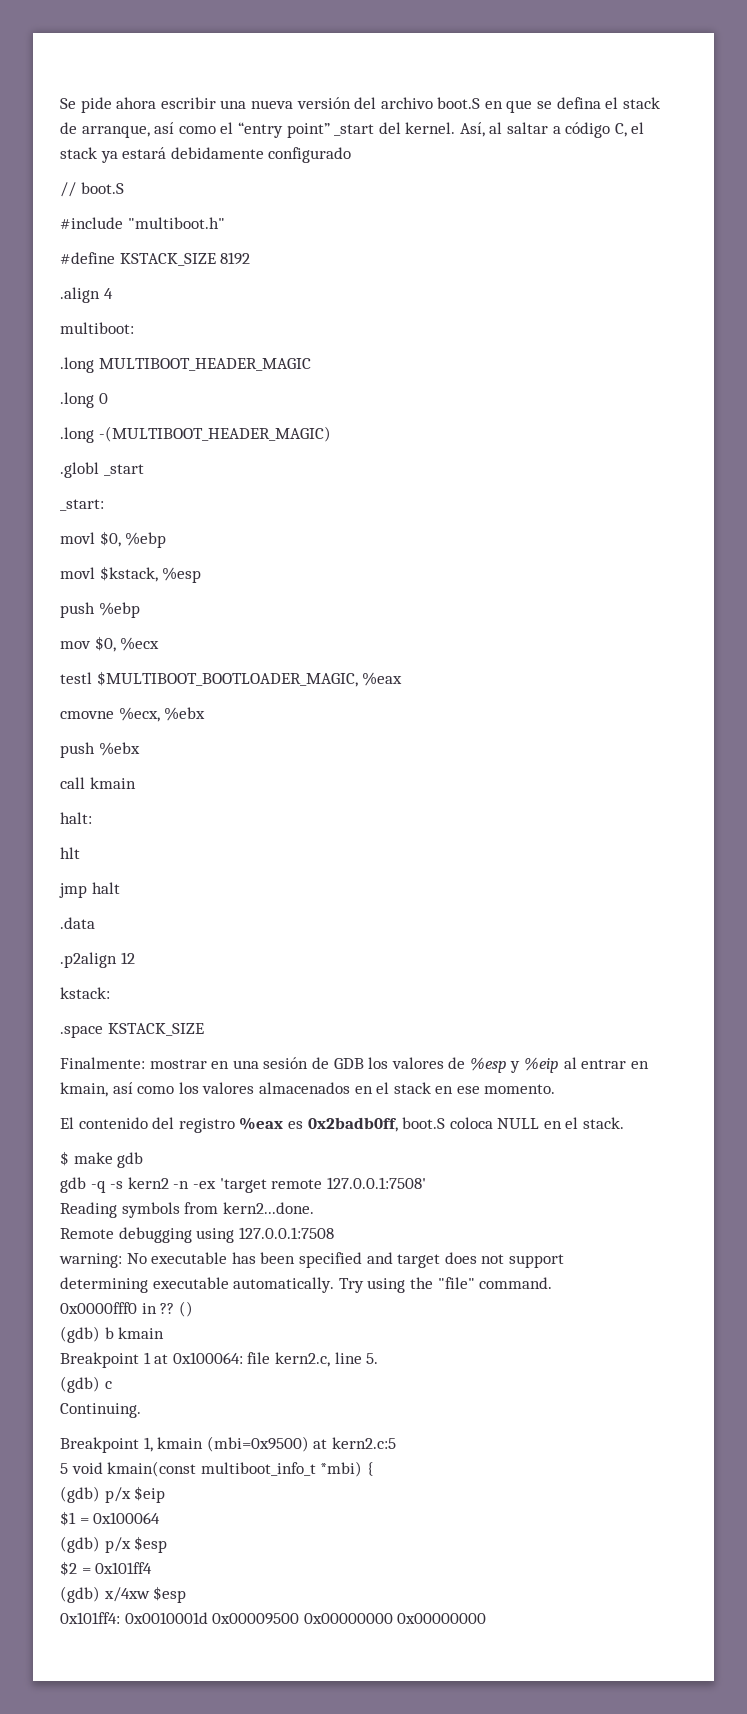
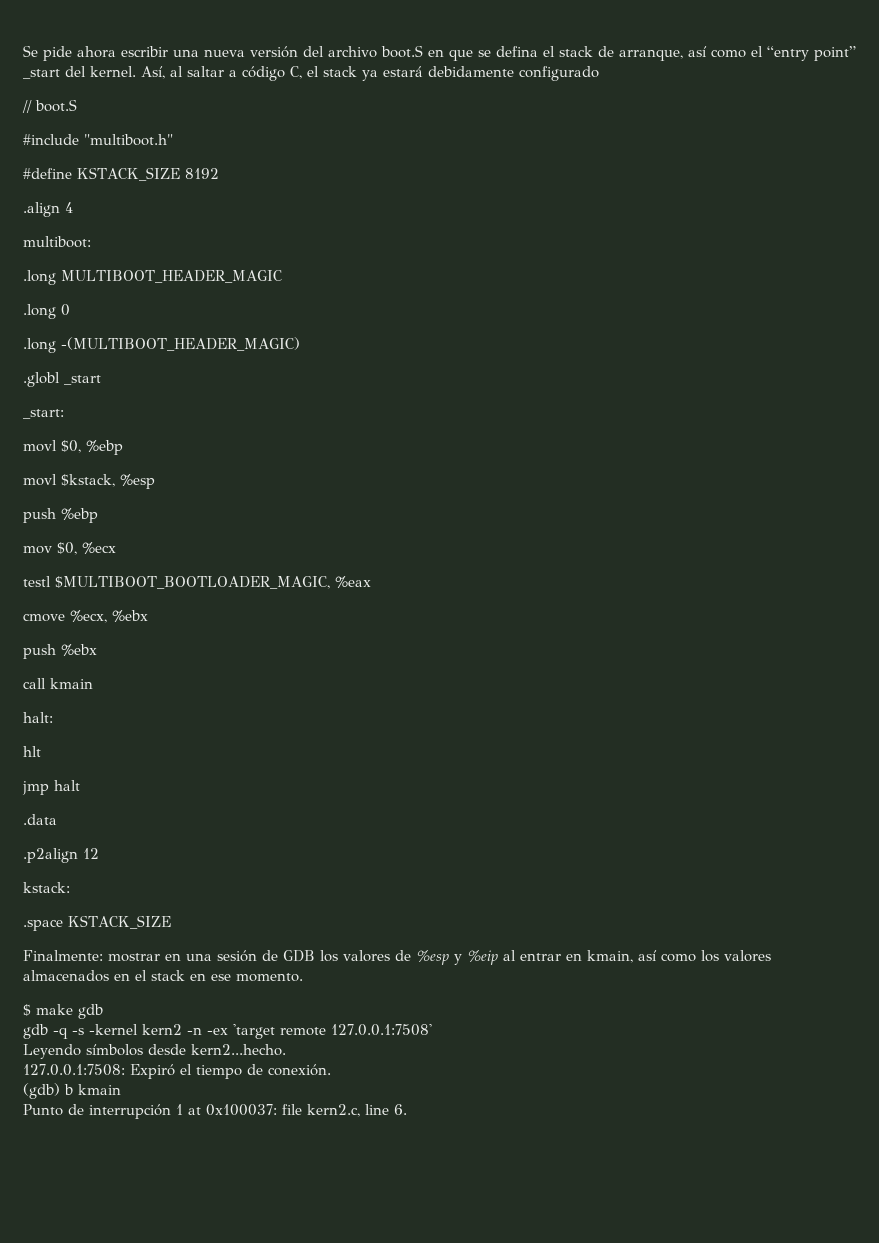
[60,711,114,719] cmovne -> [23,613,65,622] cmove
[60,1117,625,1133] // El contenido del registro %eax es 0x2badb0ff, boot.S coloca NULL en el stack. -> (303, 977) none
(124, 1185) none -> [89,1024,138,1035] -kernel
[60,1202,314,1218] [60,1227,334,1243] [59,1252,564,1268] [60,1277,553,1293] [60,1301,193,1317] Reading symbols from kern2...done. // Remote debugging using 127.0.0.1:7508 // warning: No executable has been specified and target does not support // determining executable automatically. Try using the "file" command. // 0x0000fff0 in ?? () -> [23,1044,286,1059] [23,1064,331,1079] Leyendo símbolos desde kern2...hecho. // 127.0.0.1:7508: Expiró el tiempo de conexión.
[60,1352,139,1368] Breakpoint -> [23,1104,171,1119] Punto de interrupción
[172,1352,243,1364] 0x100064: -> [206,1104,277,1116] 0x100037:
[366,1353,379,1364] [60,1376,112,1393] [60,1403,141,1418] [60,1436,396,1453] [60,1461,374,1477] [60,1486,166,1503] [60,1511,161,1526] [60,1536,168,1553] [60,1561,153,1576] [60,1586,187,1603] [60,1612,487,1625] 5. // (gdb) c // Continuing. // Breakpoint 1, kmain (mbi=0x9500) at kern2.c:5 // 5 void kmain(const multiboot_info_t *mbi) { // (gdb) p/x $eip // $1 = 0x100064 // (gdb) p/x $esp // $2 = 0x101ff4 // (gdb) x/4xw $esp // 0x101ff4: 0x0010001d 0x00009500 0x00000000 0x00000000 -> [394,1104,407,1115] 6.

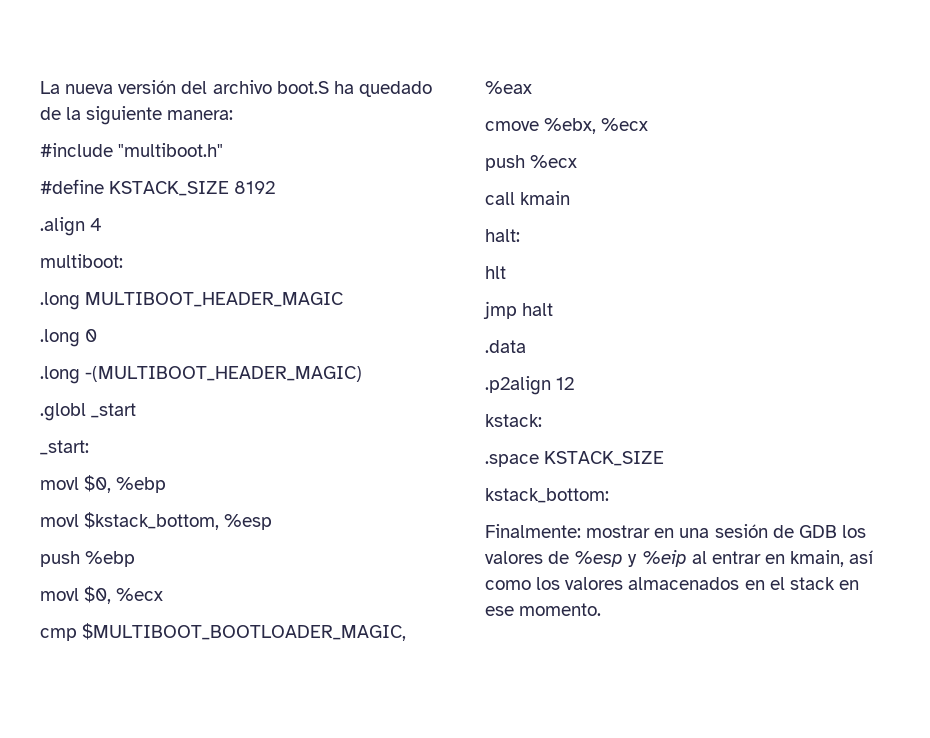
[23,45,199,61] Se pide ahora escribir una -> [40,81,60,94] La
[428,46,856,61] [23,66,599,81] [22,99,77,113] en que se defina el stack de arranque, así como el “entry point” _start del kernel. Así, al saltar a código C, el stack ya estará debidamente configurado // // boot.S -> [333,81,432,97] [40,106,234,125] ha quedado de la siguiente manera:
[61,474,115,487] $kstack, -> [84,512,220,530] $kstack_bottom,
[23,546,52,554] mov -> [40,588,79,601] movl
[23,576,51,587] testl -> [40,628,77,641] cmp
[70,610,148,623] [23,644,97,659] %ecx, %ebx // push %ebx -> [544,118,649,134] [485,155,578,171] %ebx, %ecx // push %ecx
(171, 922) none -> [485,488,609,503] // kstack_bottom:
[23,1004,103,1019] [23,1024,432,1039] [23,1044,286,1059] [23,1064,331,1079] [23,1083,121,1099] [23,1104,407,1119] // $ make gdb // gdb -q -s -kernel kern2 -n -ex 'target remote 127.0.0.1:7508' // Leyendo símbolos desde kern2...hecho. // 127.0.0.1:7508: Expiró el tiempo de conexión. // (gdb) b kmain // Punto de interrupción 1 at 0x100037: file kern2.c, line 6. -> (602, 609) none

